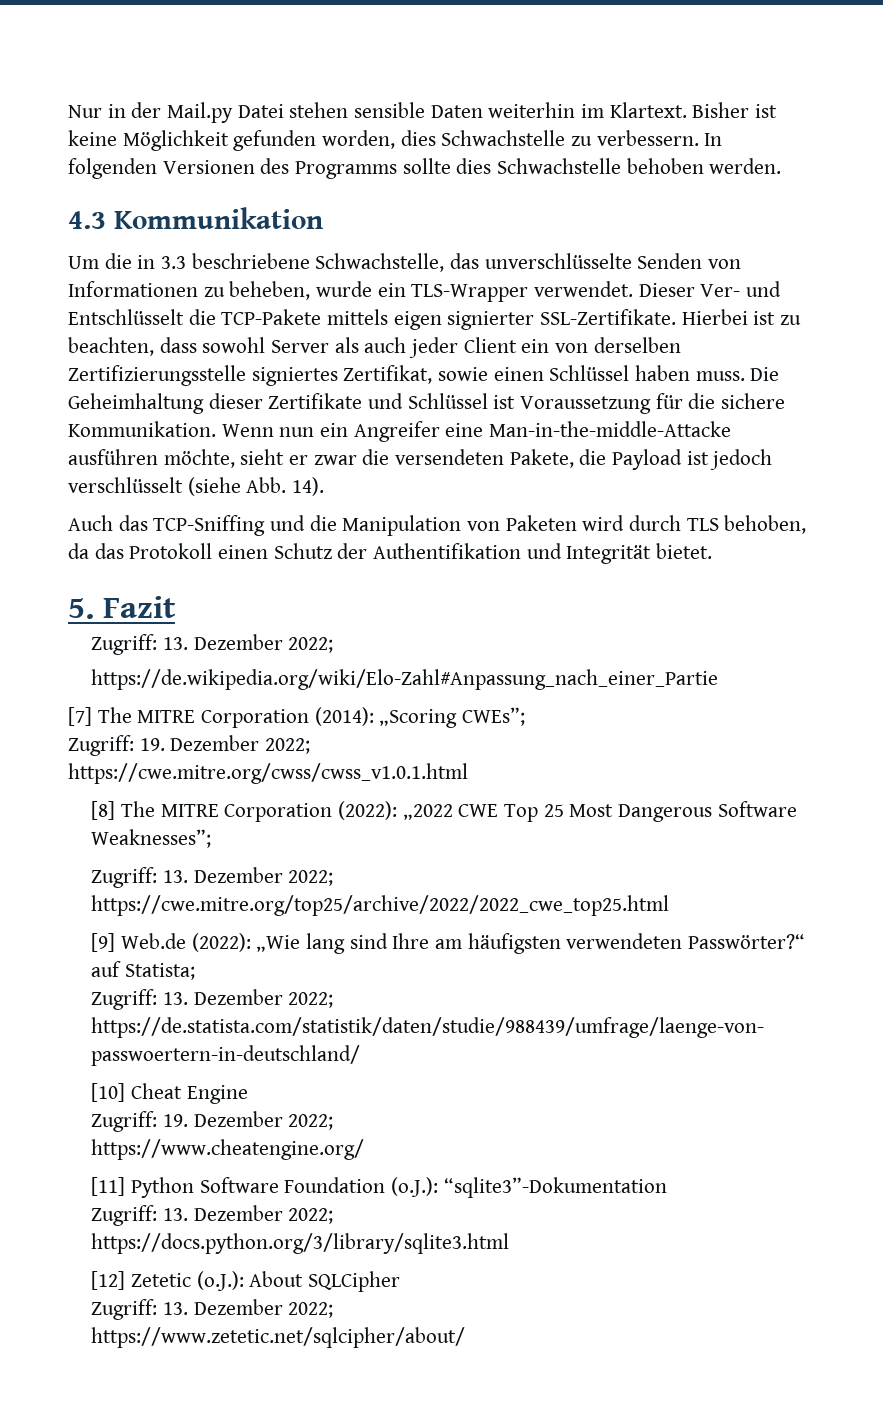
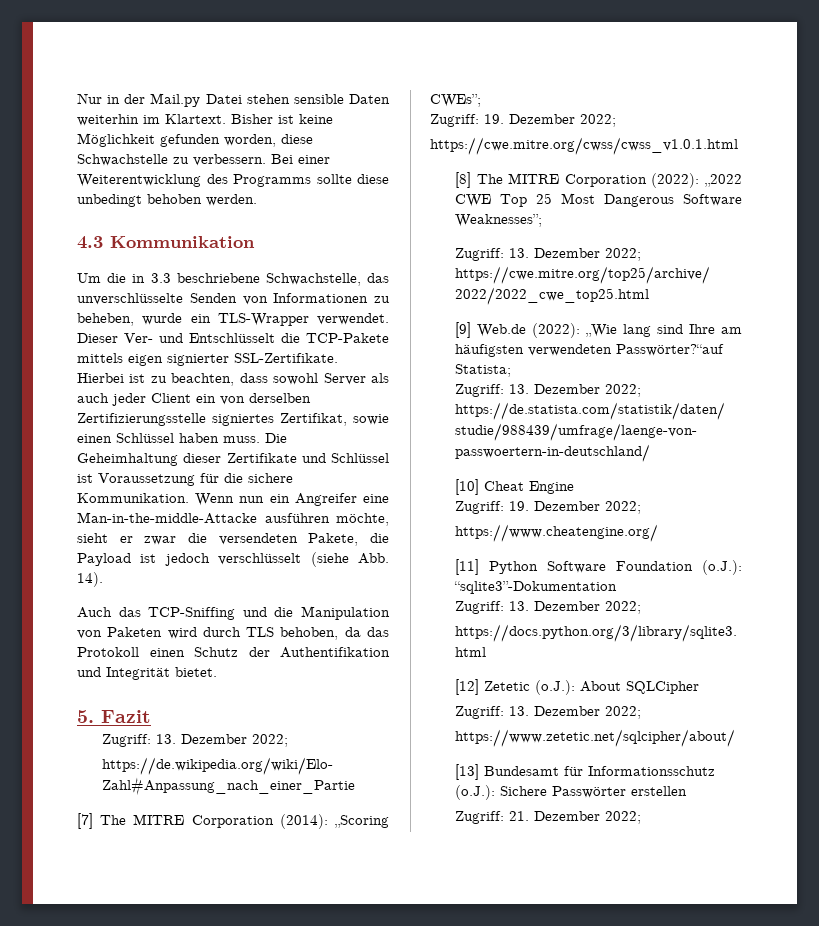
[400,130,436,146] dies -> [281,134,313,144] diese
[704,133,723,146] [68,158,255,179] In folgenden Versionen -> [271,154,330,164] [77,174,201,187] Bei einer Weiterentwicklung
[456,158,622,174] dies Schwachstelle -> [357,174,389,184] [77,194,142,207] diese unbedingt
[687,934,805,949] [91,961,122,977] Passwörter?“ auf -> [615,344,724,356] Passwörter?“auf
(466, 1337) none -> [454,764,715,780] [454,785,687,800] [454,811,641,824] // [13] Bundesamt für Informationsschutz (o.J.): Sichere Passwörter erstellen // Zugriff: 21. Dezember 2022;

